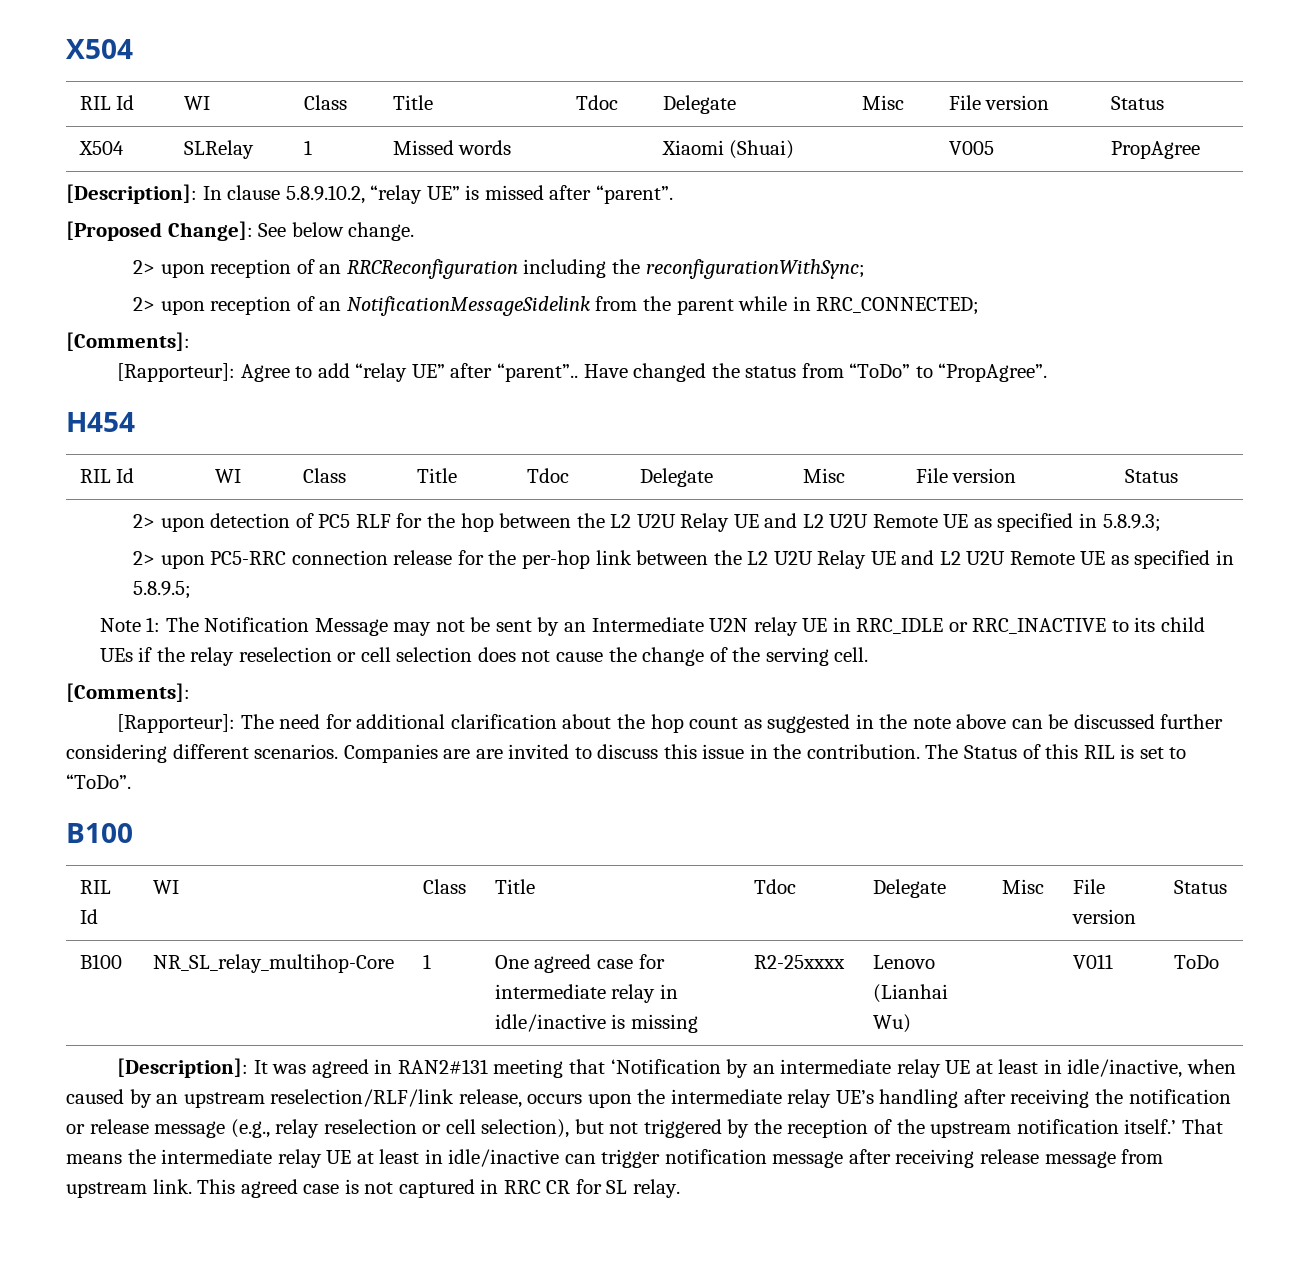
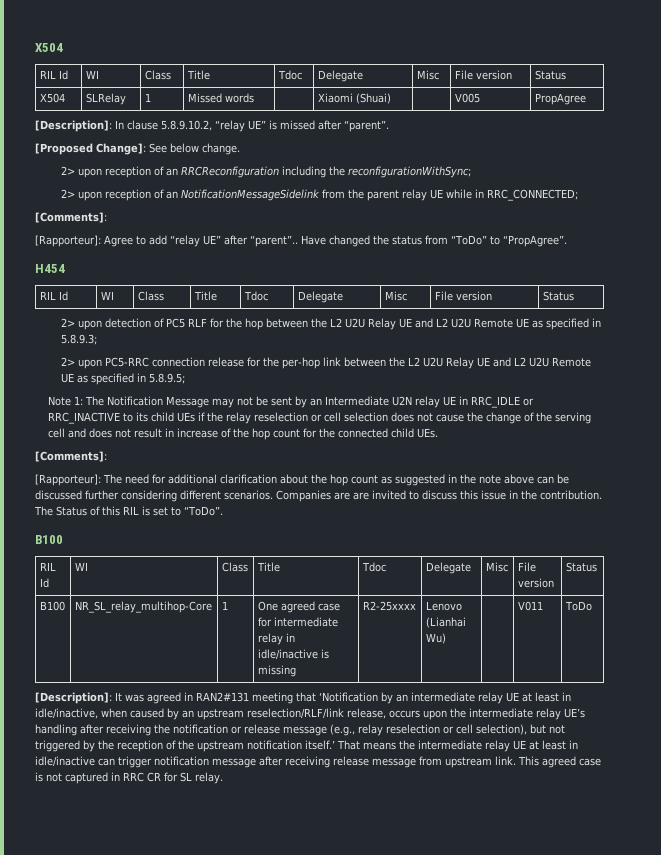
(734, 307) none -> [401,189,443,201] relay UE
[834,647,869,662] cell. -> [47,428,438,440] cell and does not result in increase of the hop count for the connected child UEs.

